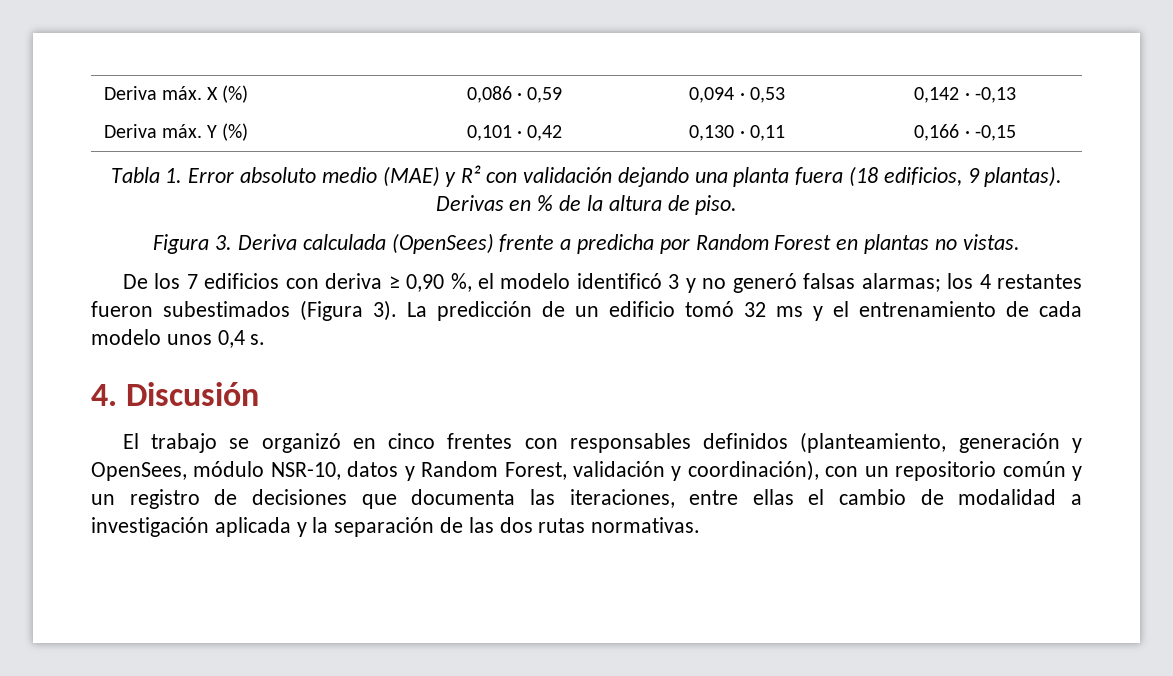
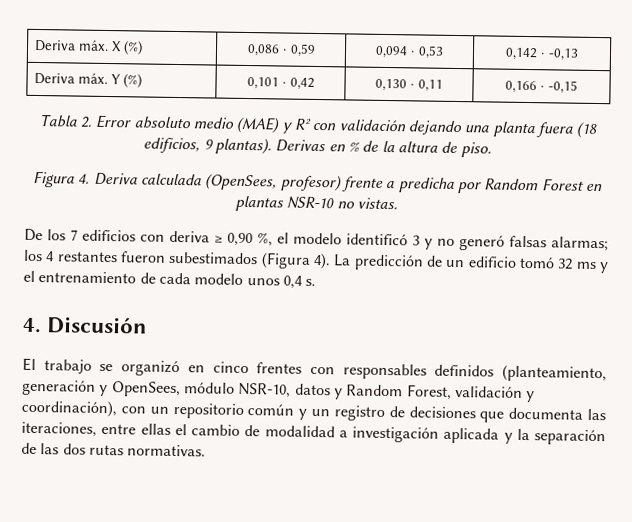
[165,168,183,183] 1. -> [80,116,94,128] 2.
[215,235,233,250] 3. -> [78,173,91,184] 4.
[391,233,494,254] (OpenSees) -> [205,173,342,192] (OpenSees, profesor)
(930, 244) none -> [286,196,335,210] NSR-10
[373,300,397,321] 3). -> [313,252,331,270] 4).

